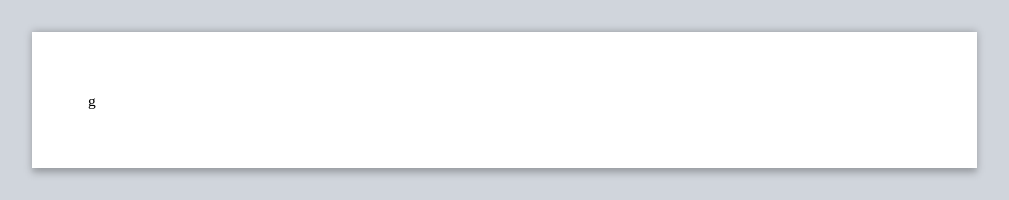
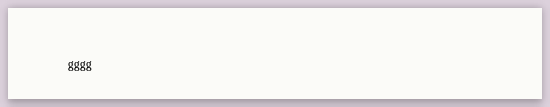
[88,98,96,109] g -> [68,61,92,71] gggg

